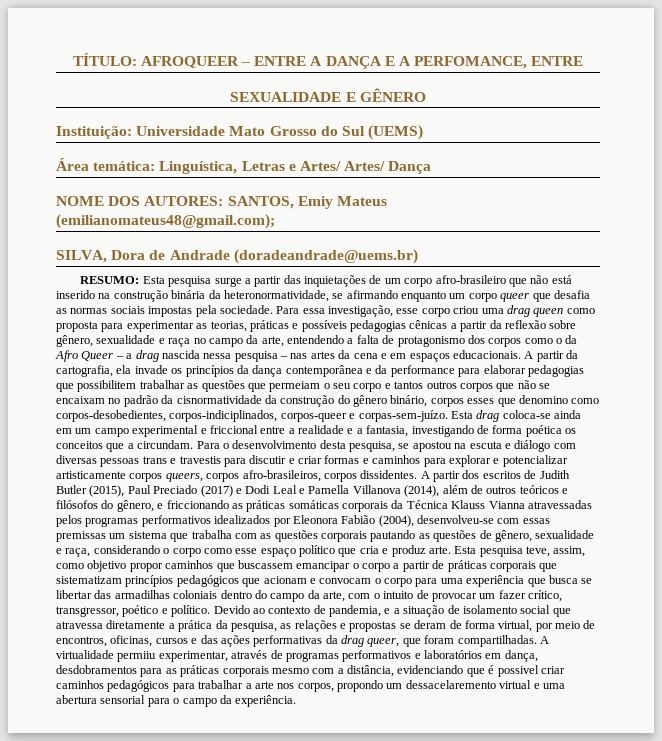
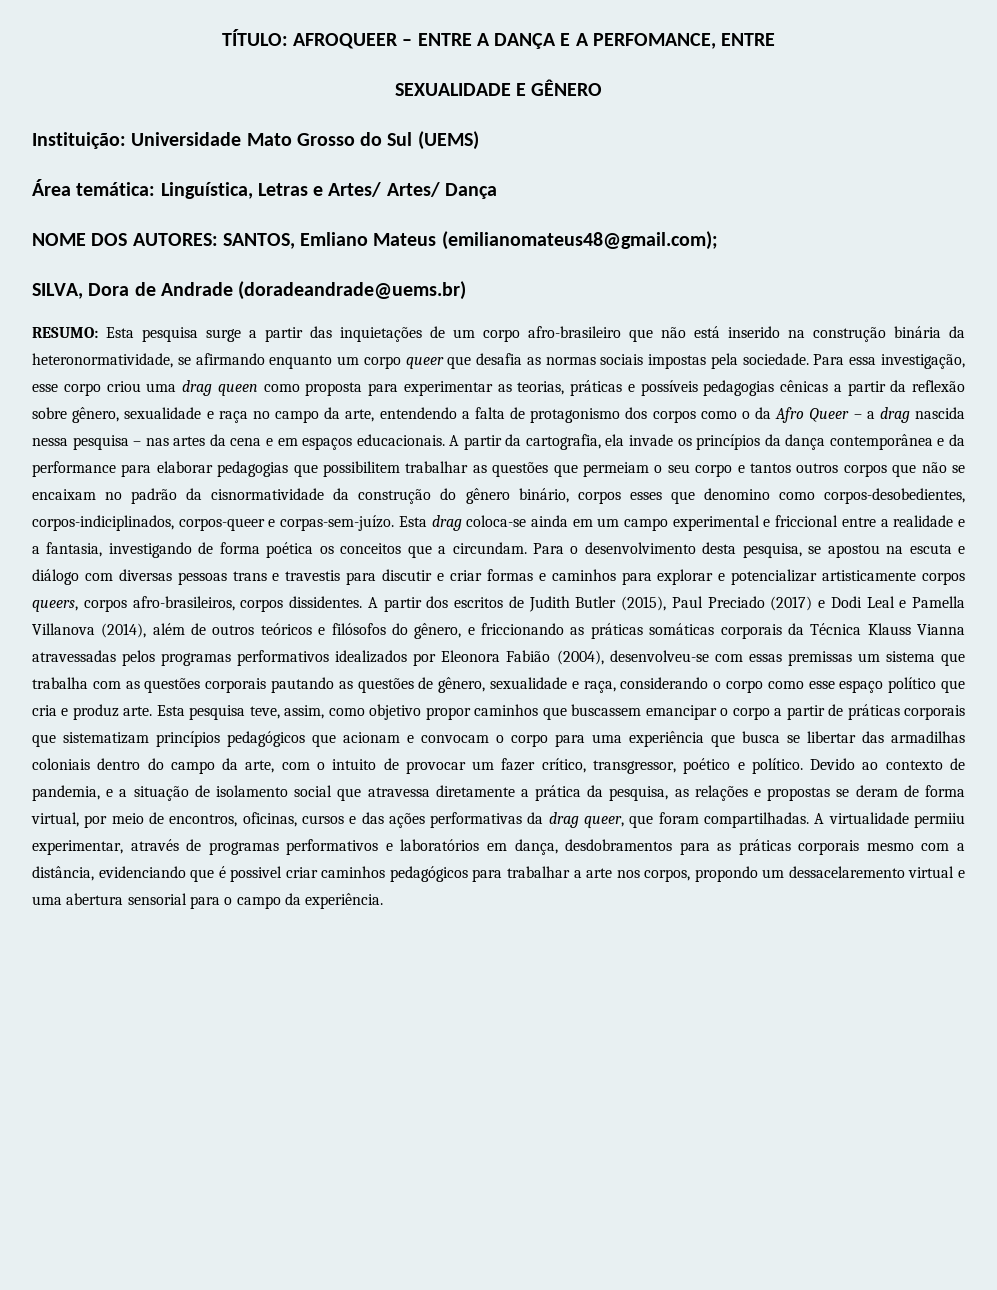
[297,196,333,209] Emiy -> [300,232,369,246] Emliano

